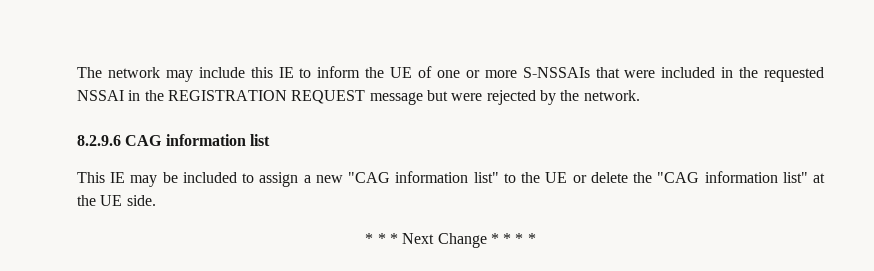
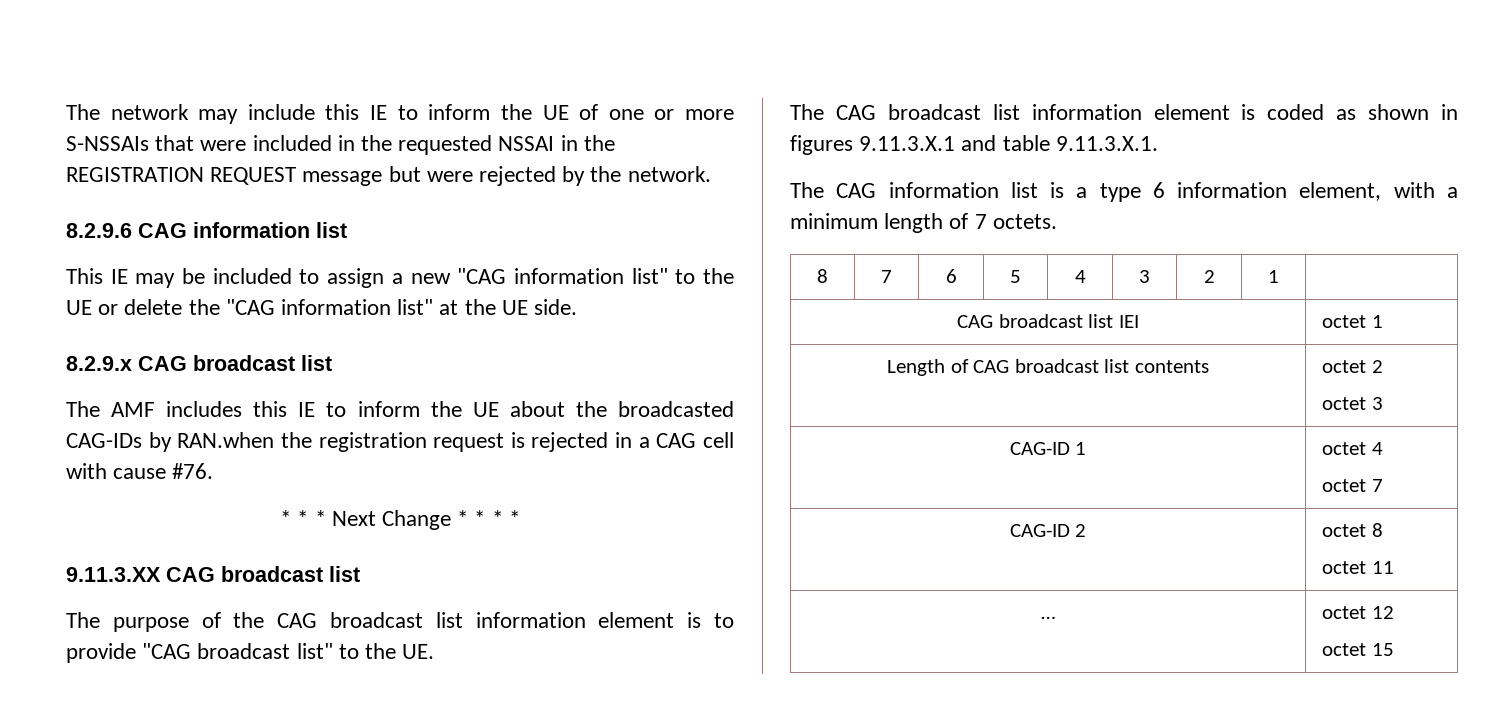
(156, 200) none -> [66,355,332,371] [66,401,734,417] [66,432,734,452] [66,463,214,479] // 8.2.9.x CAG broadcast list // The AMF includes this IE to inform the UE about the broadcasted CAG-IDs by RAN.when the registration request is rejected in a CAG cell with cause #76.
(536, 238) none -> [66,566,360,582] [66,612,734,632] [66,643,435,663] [790,104,1458,120] [790,135,1158,155] [790,182,1458,202] [790,213,1057,233] [817,269,828,283] [881,270,892,283] [945,269,957,283] [1010,270,1021,283] [1074,270,1086,283] [1139,270,1150,283] [1203,270,1215,283] [1268,270,1279,283] [957,314,1139,328] [1322,315,1383,328] [887,359,1209,376] [1322,360,1383,373] [1322,397,1383,410] [1009,442,1087,455] [1322,442,1383,455] [1322,479,1383,492] [1009,524,1087,537] [1322,523,1383,537] [1322,561,1394,574] [1040,616,1056,619] [1322,606,1394,619] [1322,643,1394,656] // 9.11.3.XX CAG broadcast list // The purpose of the CAG broadcast list information element is to provide "CAG broadcast list" to the UE. // The CAG broadcast list information element is coded as shown in figures 9.11.3.X.1 and table 9.11.3.X.1. // The CAG information list is a type 6 information element, with a minimum length of 7 octets. // 8 | 7 | 6 | 5 | 4 | 3 | 2 | 1 | // CAG broadcast list IEI | octet 1 // Length of CAG broadcast list contents | octet 2 // octet 3 // CAG-ID 1 | octet 4 // octet 7 // CAG-ID 2 | octet 8 // octet 11 // … | octet 12 // octet 15

